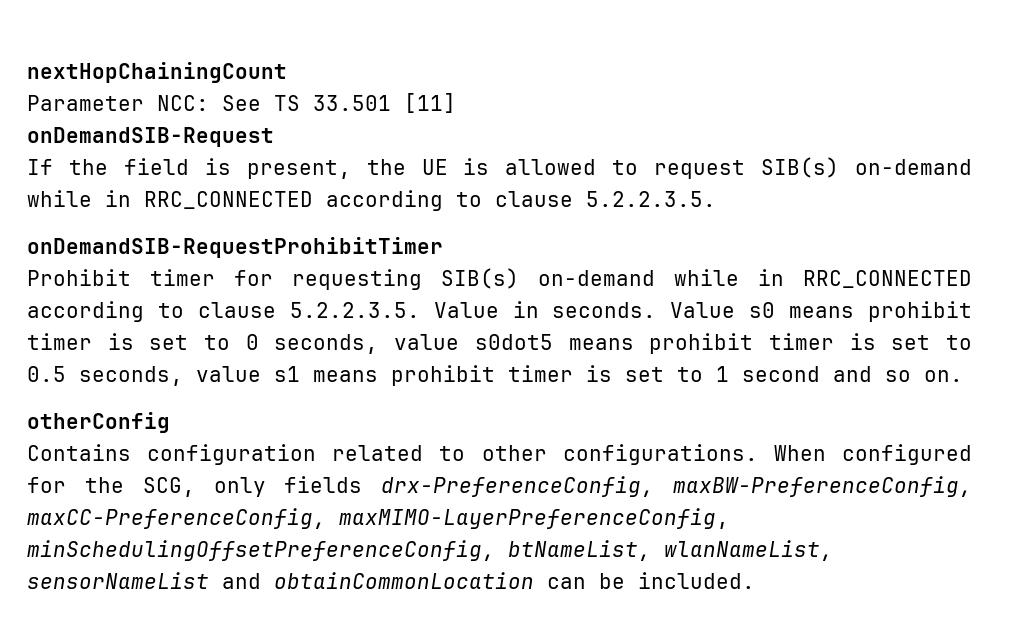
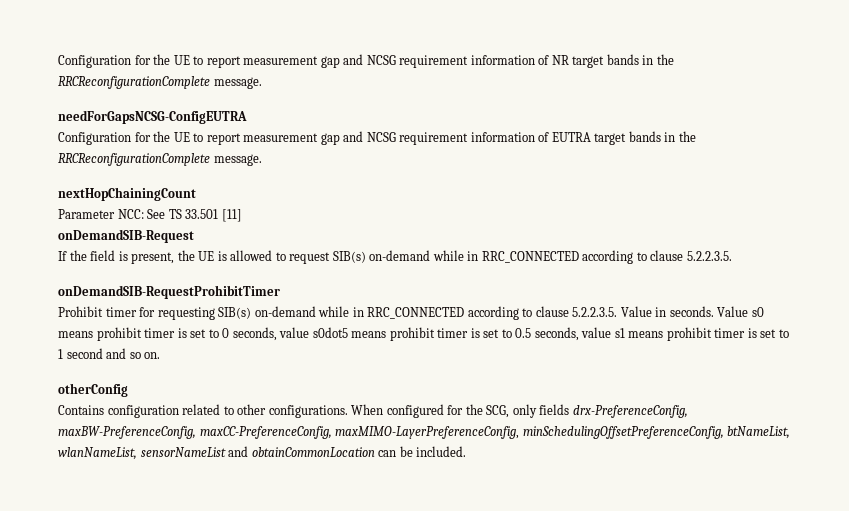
(27, 72) none -> [58,54,674,68] [58,76,262,89] [58,110,247,124] [58,131,696,145] [58,153,262,166] Configuration for the UE to report measurement gap and NCSG requirement information of NR target bands in the RRCReconfigurationComplete message. // needForGapsNCSG-ConfigEUTRA // Configuration for the UE to report measurement gap and NCSG requirement information of EUTRA target bands in the RRCReconfigurationComplete message. //

